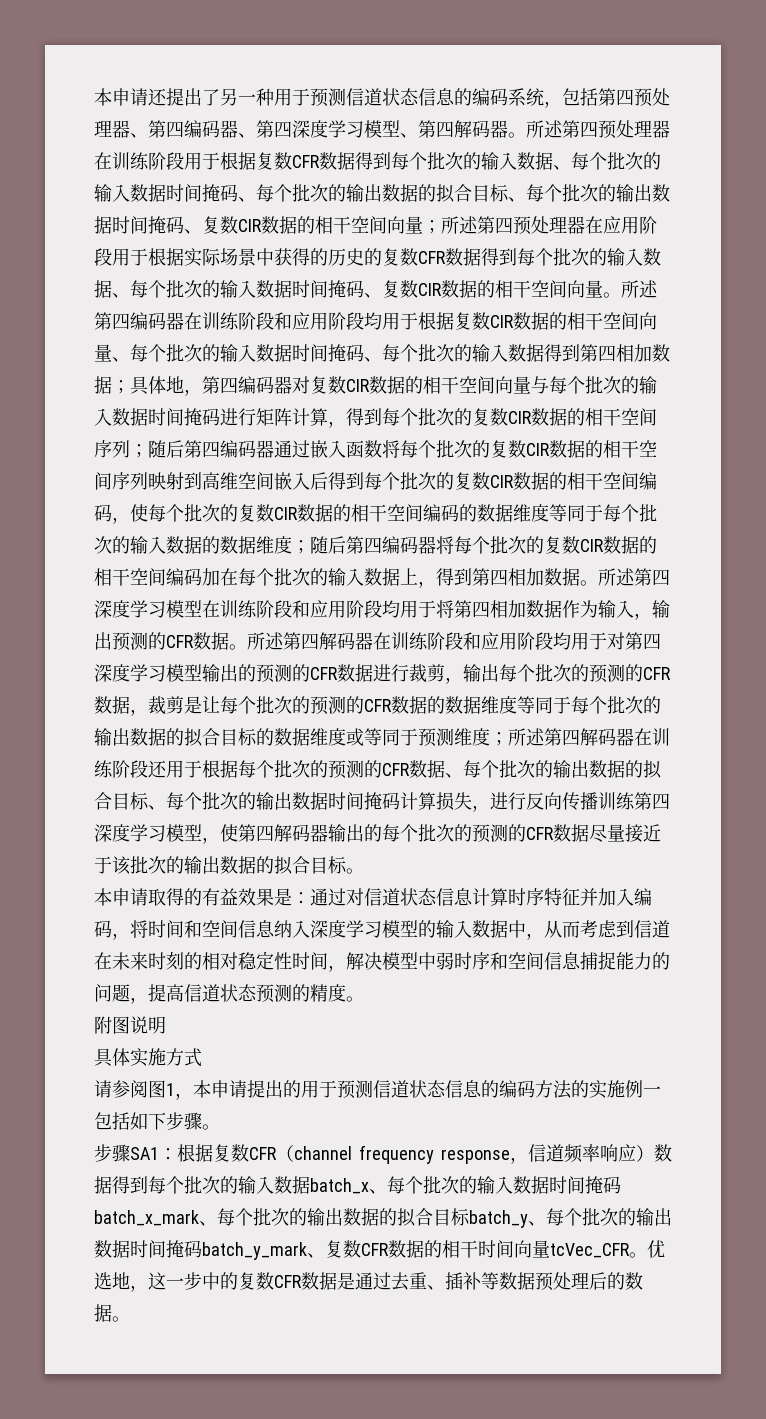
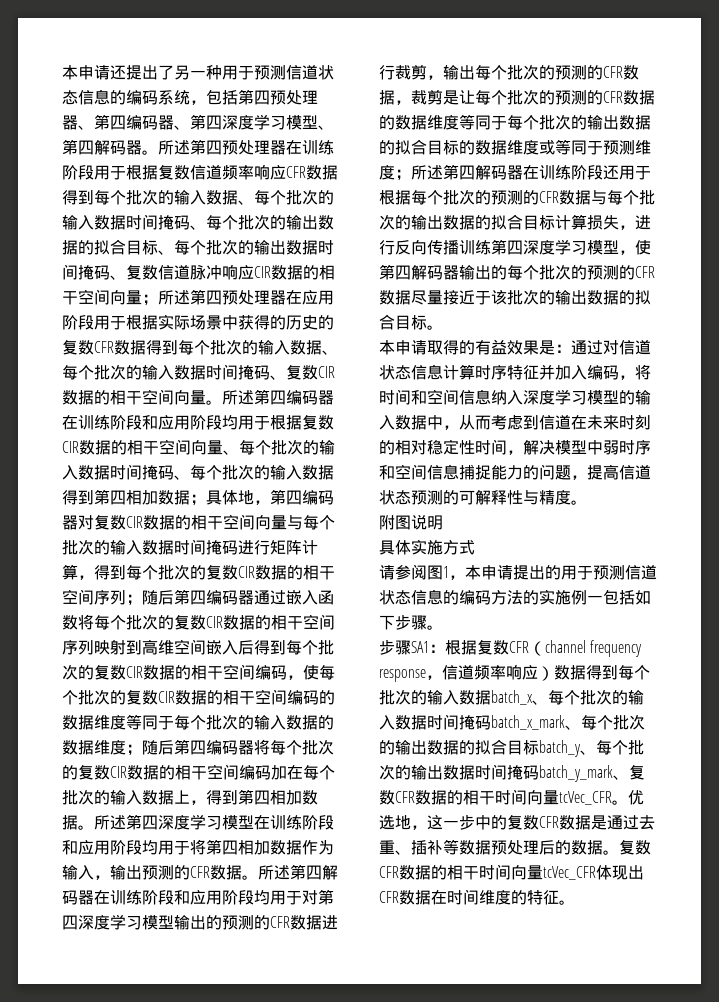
(292, 161) none -> [190,164,286,180] 信道频率响应
(238, 225) none -> [158,264,254,280] 信道脉冲响应
[445,760,662,779] [94,792,400,810] 、每个批次的输出数据的拟合目标、每个批次的输出数据时间掩码 -> [591,190,655,205] [379,214,555,230] 与每个批次的输出数据的拟合目标
(310, 993) none -> [459,490,539,505] 可解释性与
(130, 1319) none -> [619,840,651,855] [379,864,644,880] [379,889,575,905] 复数CFR数据的相干时间向量tcVec_CFR体现出CFR数据在时间维度的特征。

